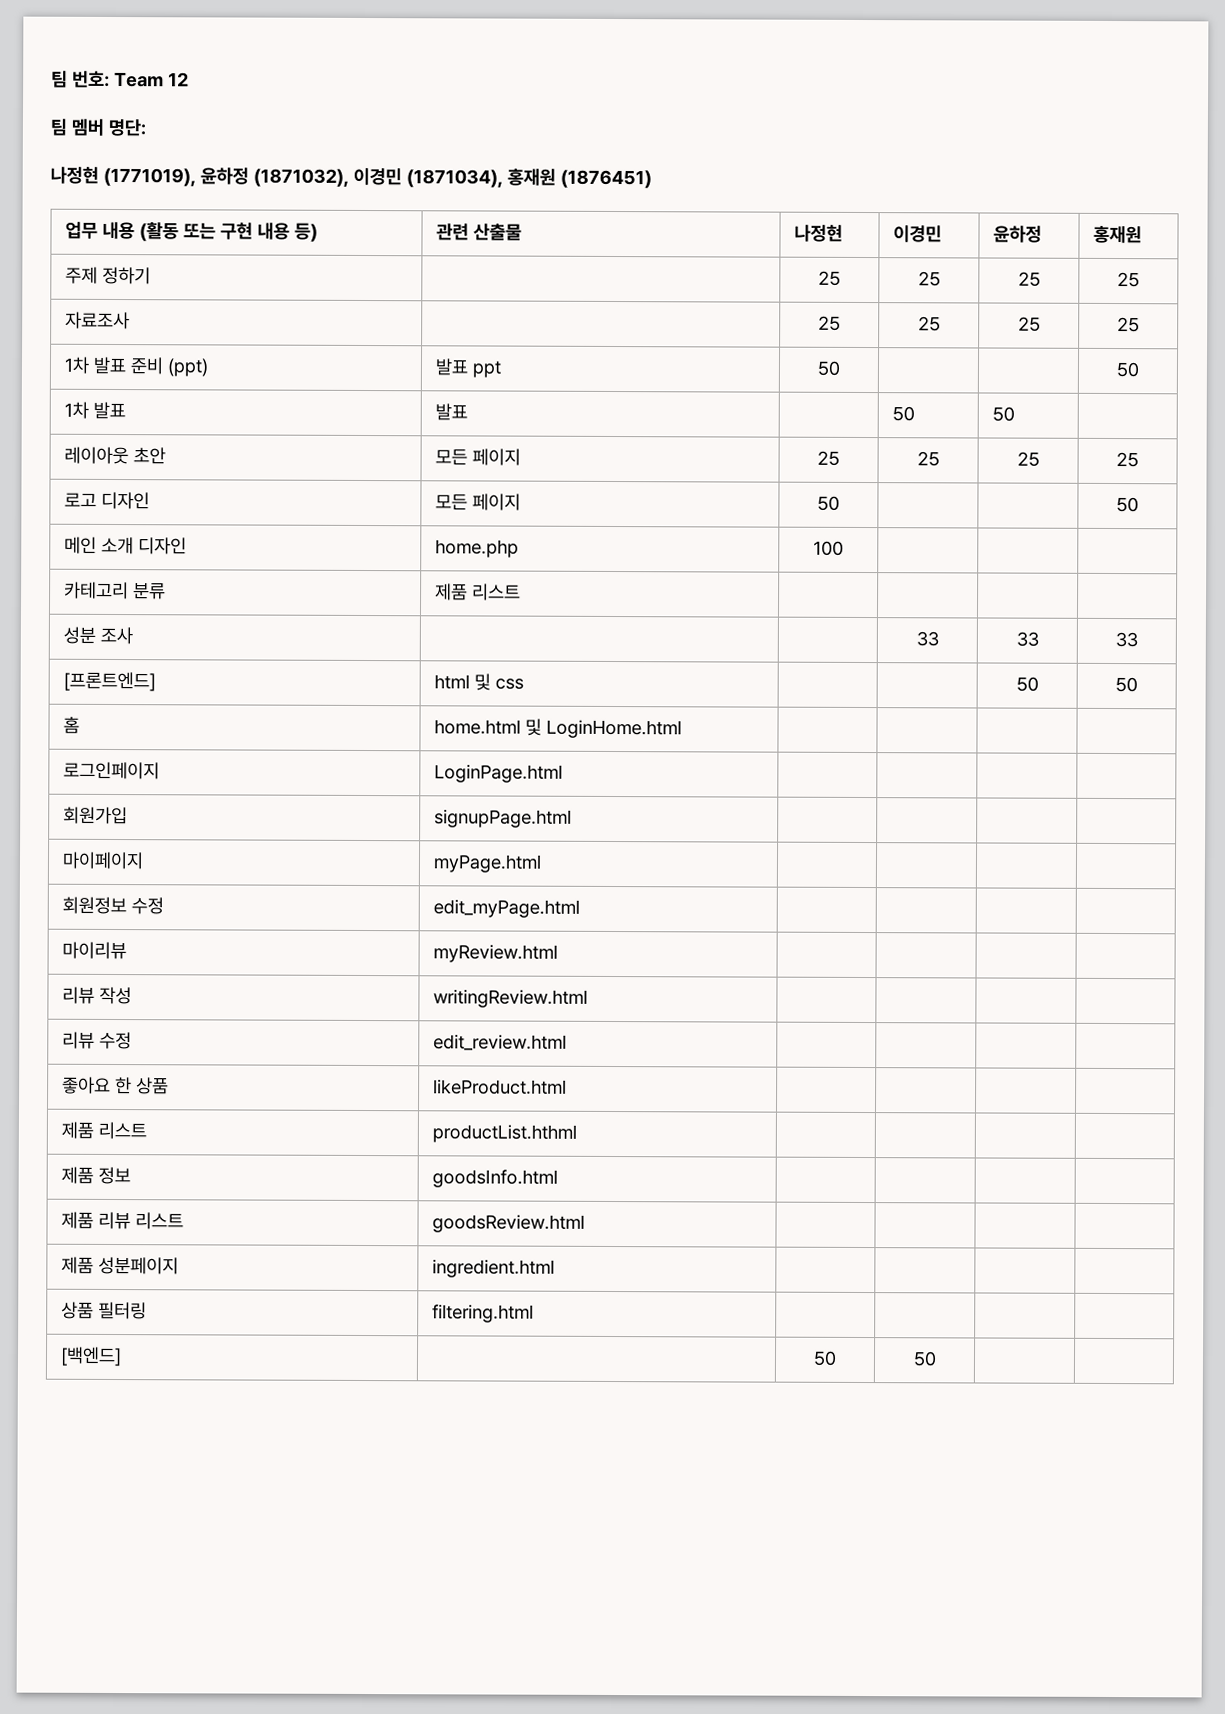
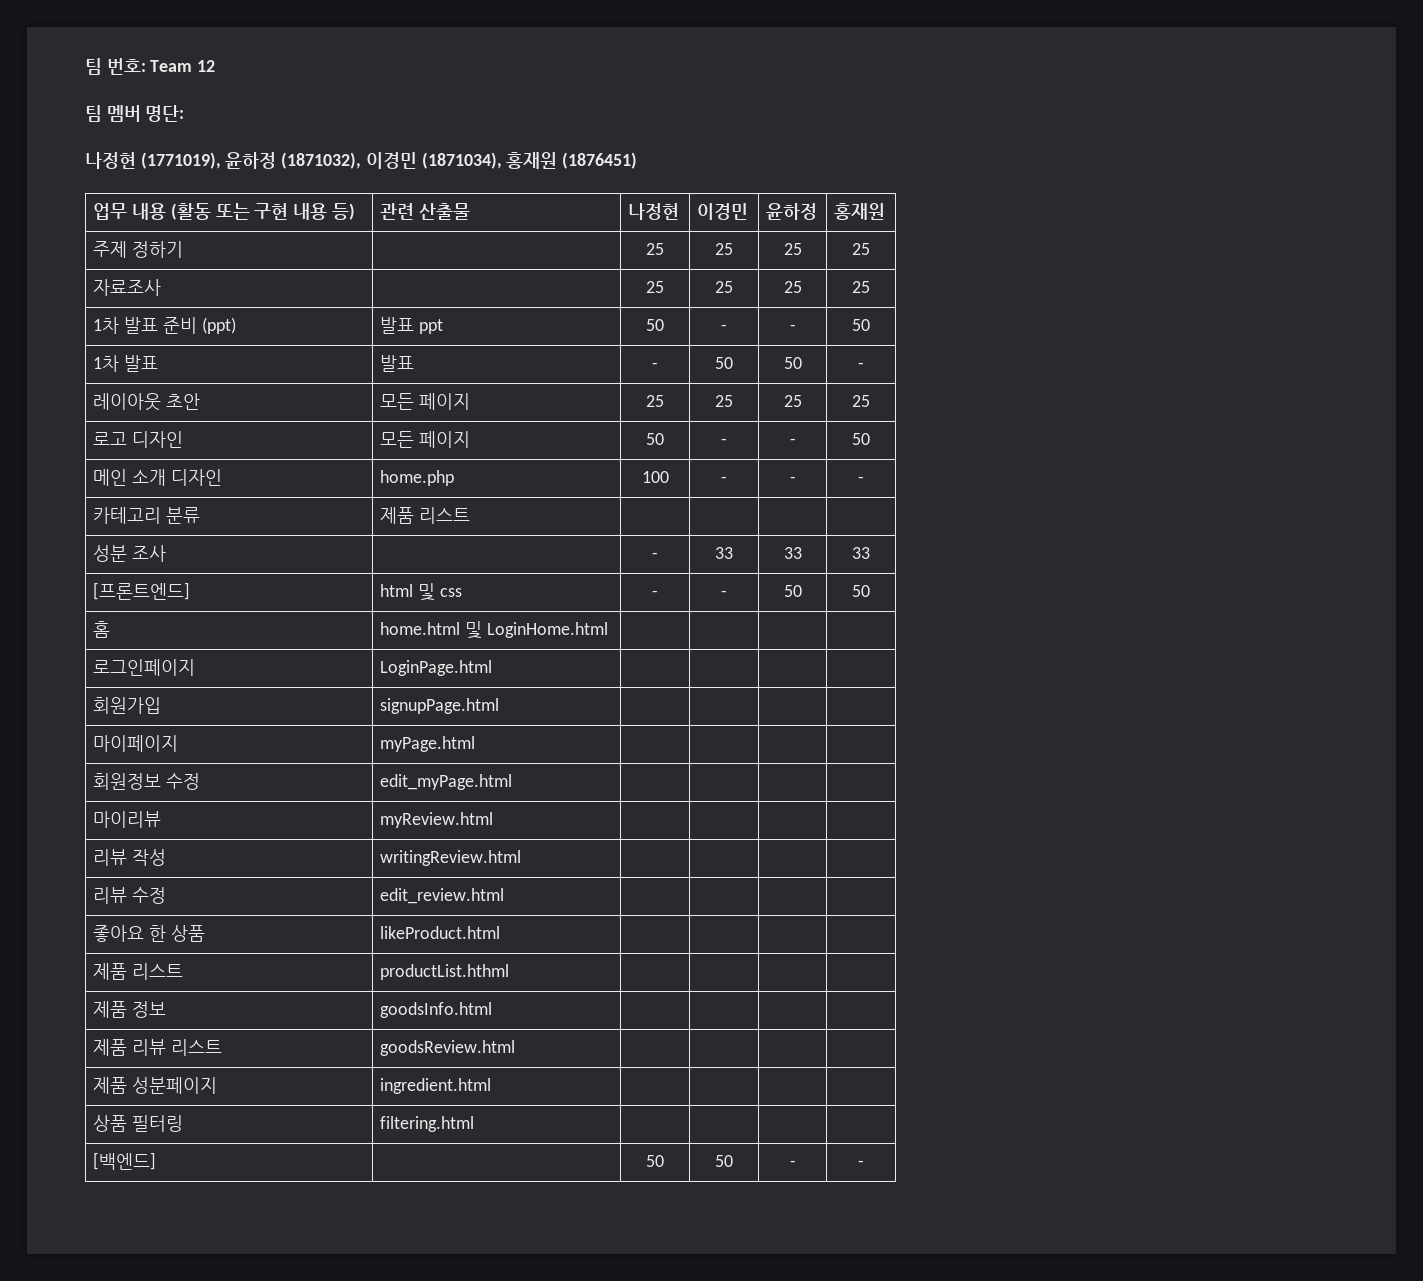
(840, 368) | -> [721,324,727,331] [789,324,796,331] - | -
[891,406,915,422] [991,406,1015,422] | 50 | 50 | -> [652,362,658,369] [715,357,733,369] [783,357,802,369] [858,362,864,369] - | 50 | 50 | -
(840, 503) | -> [721,438,727,445] [789,438,796,445] - | -
(844, 548) | | -> [721,476,727,483] [789,476,796,483] [858,476,864,483] - | - | -
(133, 635) none -> [652,552,658,559] -
(524, 684) | -> [652,590,658,597] [721,590,727,597] - | -
(937, 1359) | -> [789,1160,796,1167] [858,1160,864,1167] - | -

